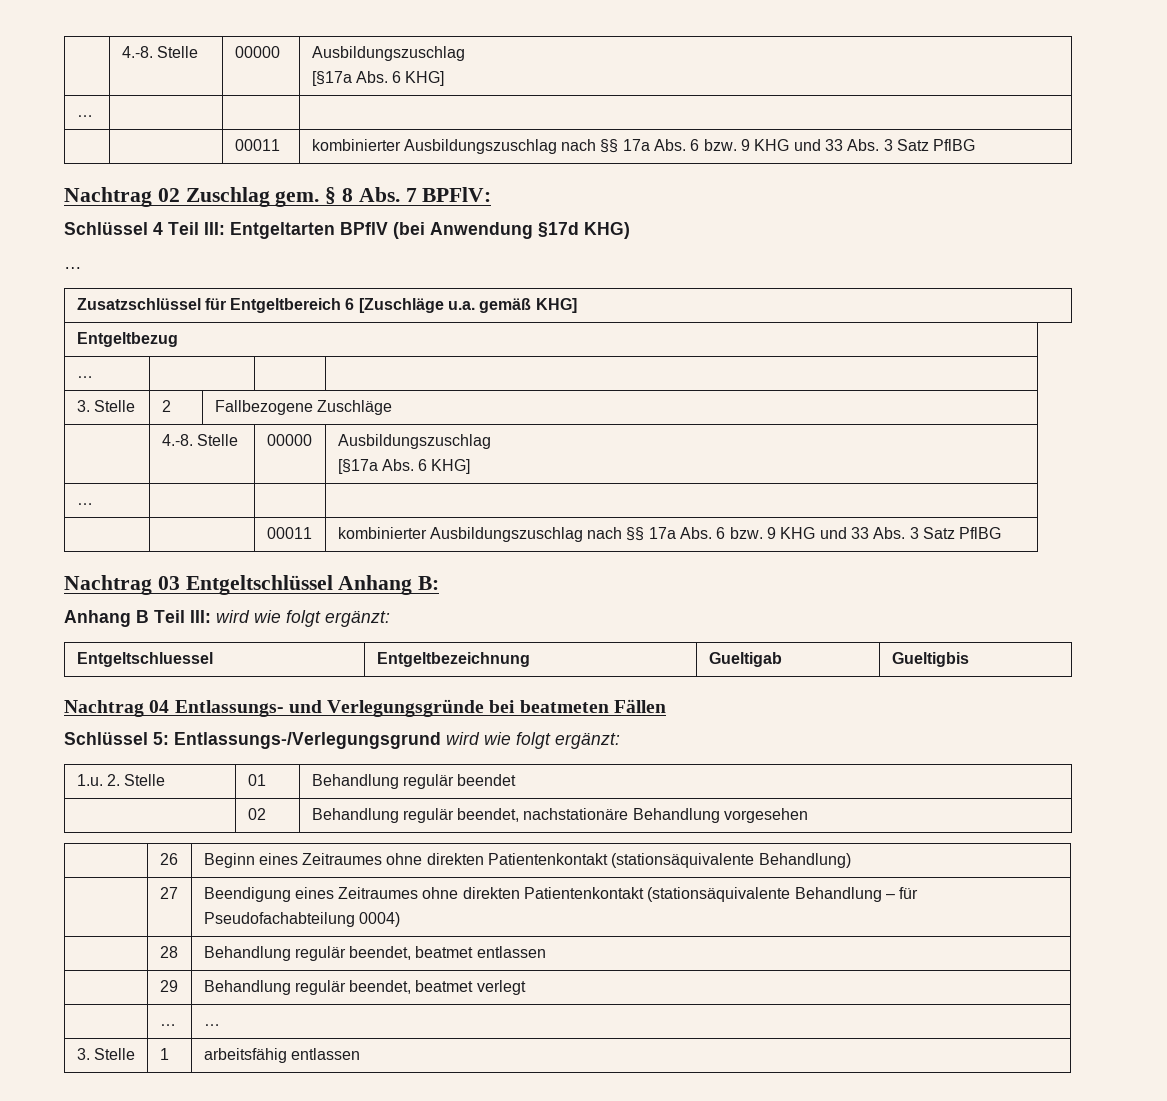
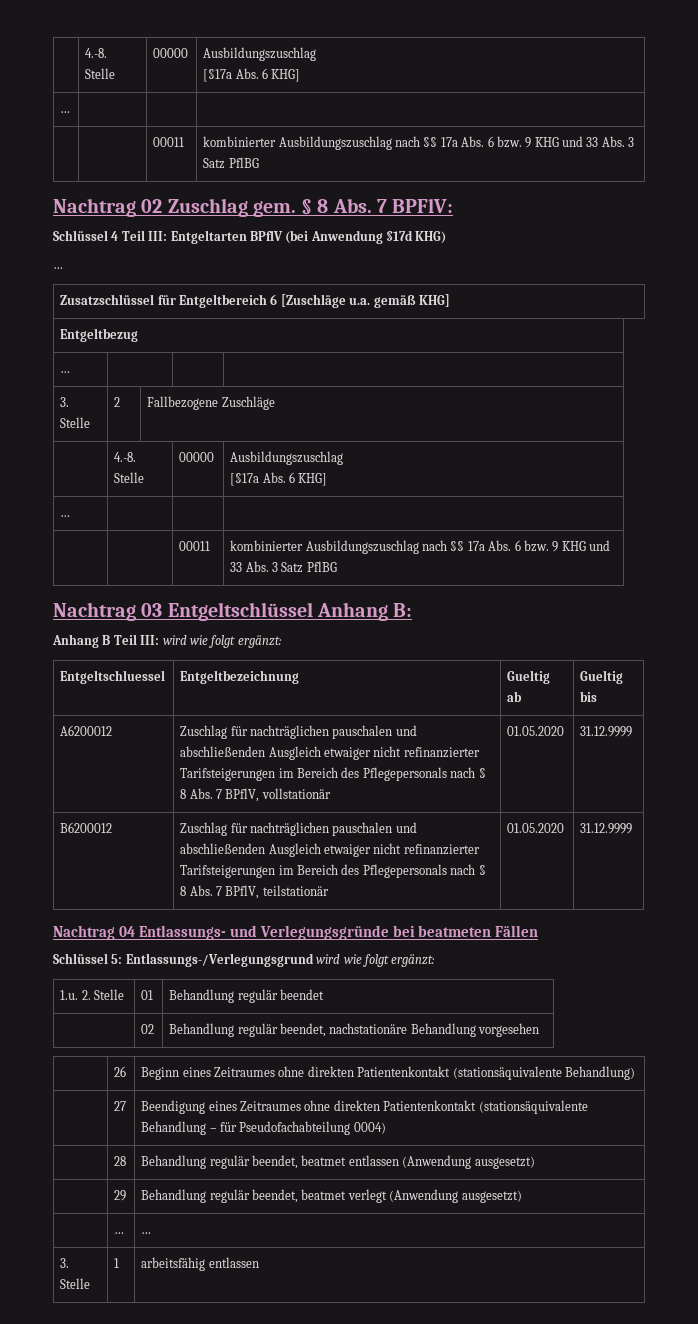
[708,652,782,667] [891,652,969,667] Gueltigab | Gueltigbis -> [507,670,551,684] [507,691,523,702] [580,670,624,684] [580,691,598,702] [60,725,113,736] [180,725,417,739] [180,746,480,760] [180,767,486,781] [180,788,331,802] [507,726,565,736] [580,726,633,737] [60,822,113,833] [180,822,417,836] [180,843,480,857] [180,864,486,878] [180,885,329,899] [507,823,565,833] [580,823,633,834] Gueltig ab | Gueltig bis // A6200012 | Zuschlag für nachträglichen pauschalen und abschließenden Ausgleich etwaiger nicht refinanzierter Tarifsteigerungen im Bereich des Pflegepersonals nach § 8 Abs. 7 BPflV, vollstationär | 01.05.2020 | 31.12.9999 // B6200012 | Zuschlag für nachträglichen pauschalen und abschließenden Ausgleich etwaiger nicht refinanzierter Tarifsteigerungen im Bereich des Pflegepersonals nach § 8 Abs. 7 BPflV, teilstationär | 01.05.2020 | 31.12.9999
(546, 952) none -> [402,1155,535,1169] (Anwendung ausgesetzt)
(526, 987) none -> [389,1189,522,1203] (Anwendung ausgesetzt)

